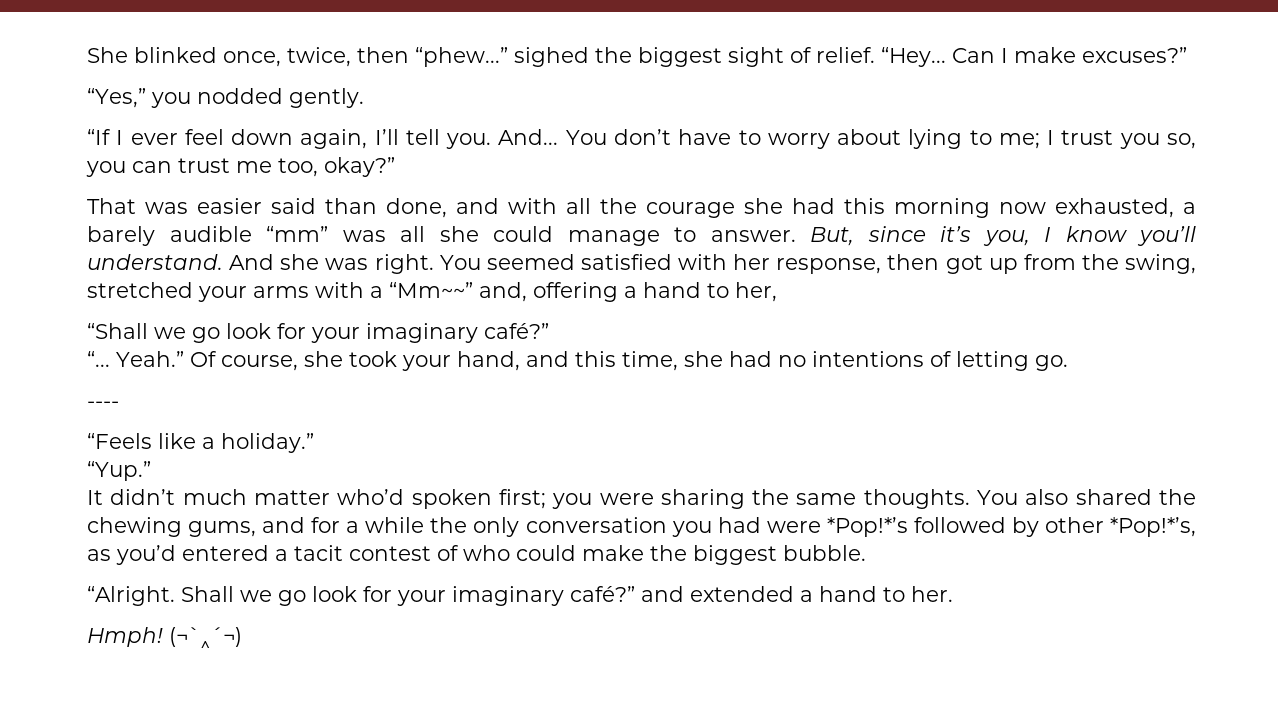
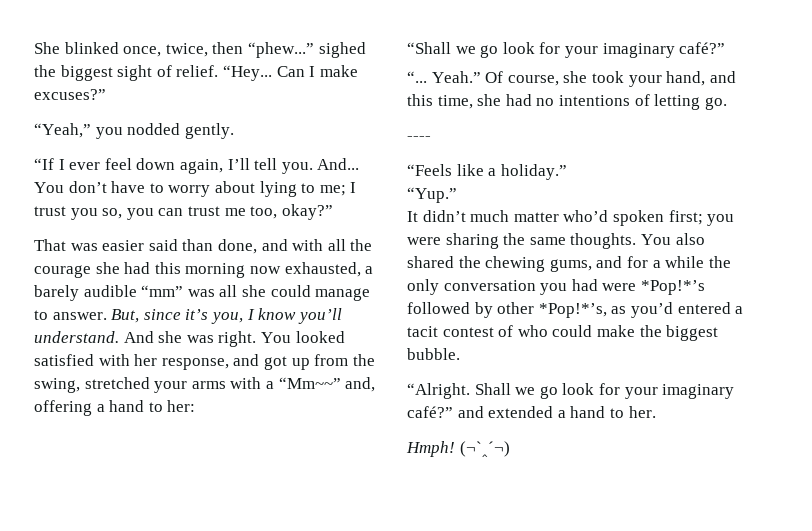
[87,88,146,108] “Yes,” -> [34,123,91,138] “Yeah,”
[486,254,575,270] seemed -> [295,331,345,343] looked
[887,254,940,270] then -> [233,354,260,366] and
[735,282,777,302] her, -> [167,400,196,412] her:

